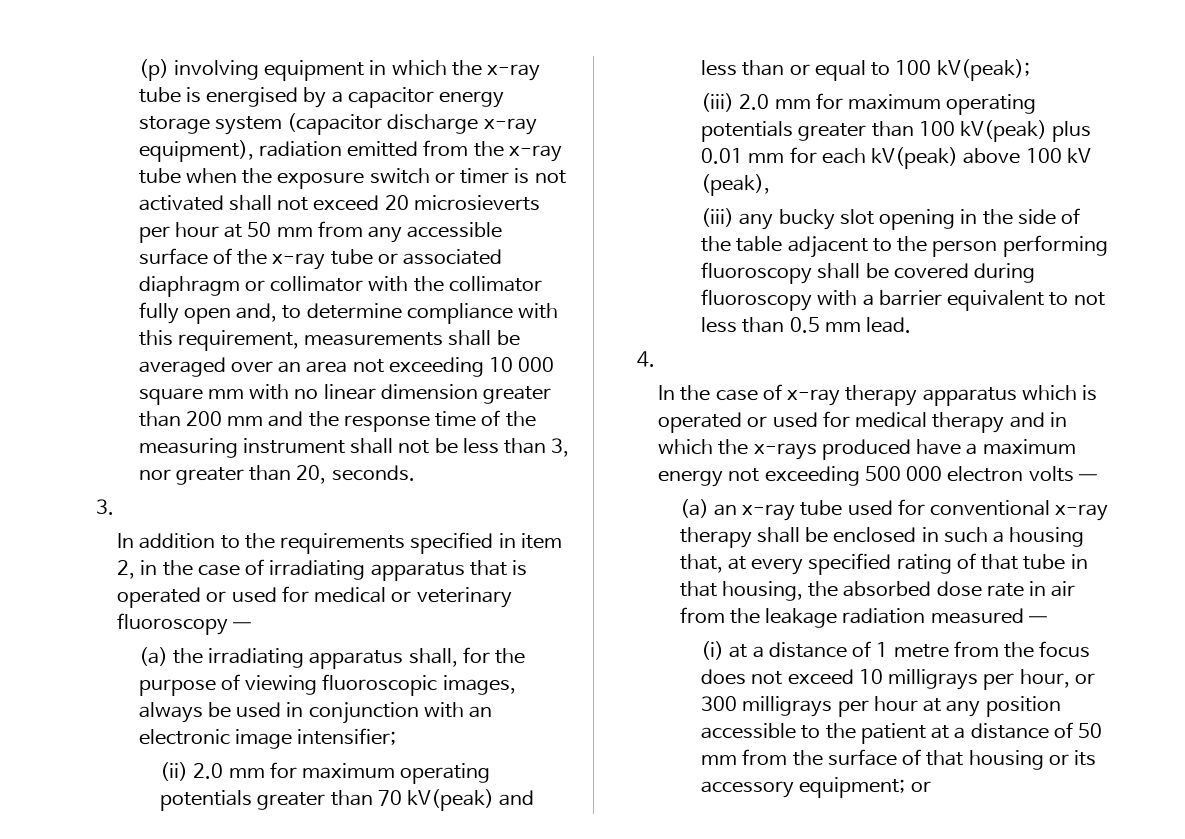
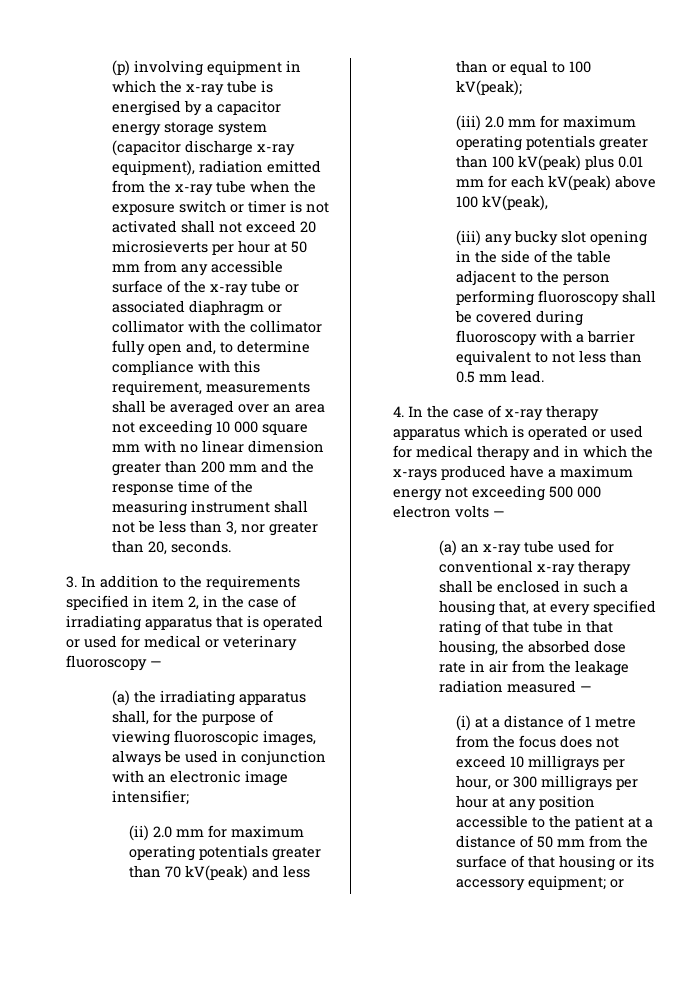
(114, 507) // -> (78, 582) none
[1066,148,1091,163] [701,174,771,196] kV (peak), -> [482,195,549,211] kV(peak),
(655, 359) // -> (405, 411) none

